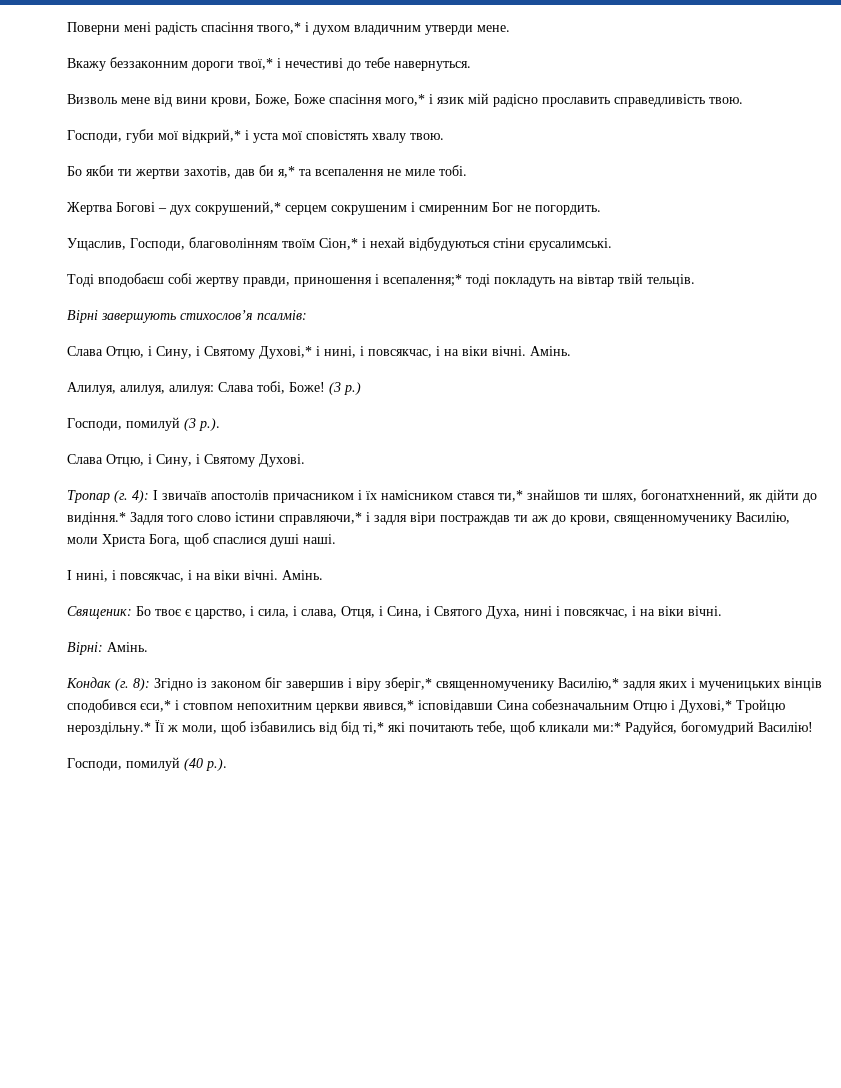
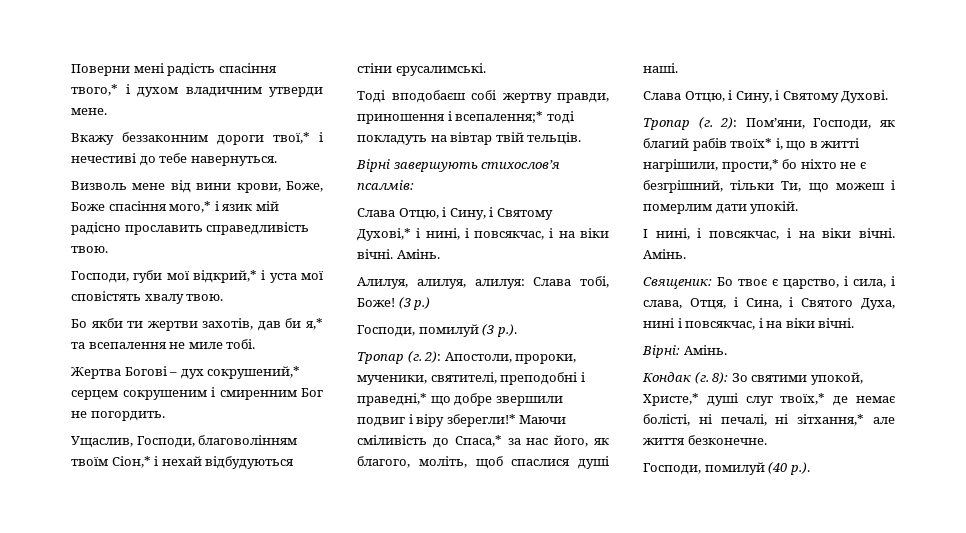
(220, 424) none -> [357,351,577,364] [357,372,585,385] [357,393,563,406] [357,414,567,427] [357,435,609,448] [357,456,609,469] [643,63,678,73] // Тропар (г. 2): Апостоли, пророки, мученики, святителі, преподобні і праведні,* що добре звершили подвиг і віру зберегли!* Маючи сміливість до Спаса,* за нас його, як благого, моліть, щоб спаслися душі наші.
[132,489,817,503] [67,512,790,525] [67,533,336,547] 4): I звичаїв апостолів причасником і їх намісником стався ти,* знайшов ти шлях, богонатхненний, як дійти до видіння.* Задля того слово істини справляючи,* і задля віри постраждав ти аж до крови, священномученику Василію, моли Христа Бога, щоб спаслися душі наші. -> [720,117,895,130] [643,138,860,151] [643,159,866,172] [643,180,895,193] [643,201,799,214] 2): Пом’яни, Господи, як благий рабів твоїх* і, що в житті нагрішили, прости,* бо ніхто не є безгрішний, тільки Ти, що можеш і померлим дати упокій.
[154,677,822,691] [67,699,785,713] [67,720,813,735] Згідно із законом біг завершив і віру зберіг,* священномученику Василію,* задля яких і мученицьких вінців сподобився єси,* і стовпом непохитним церкви явився,* ісповідавши Сина собезначальним Отцю і Духові,* Тройцю нероздільну.* Її ж моли, щоб ізбавились від бід ті,* які почитають тебе, щоб кликали ми:* Радуйся, богомудрий Василію! -> [731,372,863,385] [643,393,895,406] [643,414,895,426] [643,435,767,445] Зо святими упокой, Христе,* душі слуг твоїх,* де немає болісті, ні печалі, ні зітхання,* але життя безконечне.

